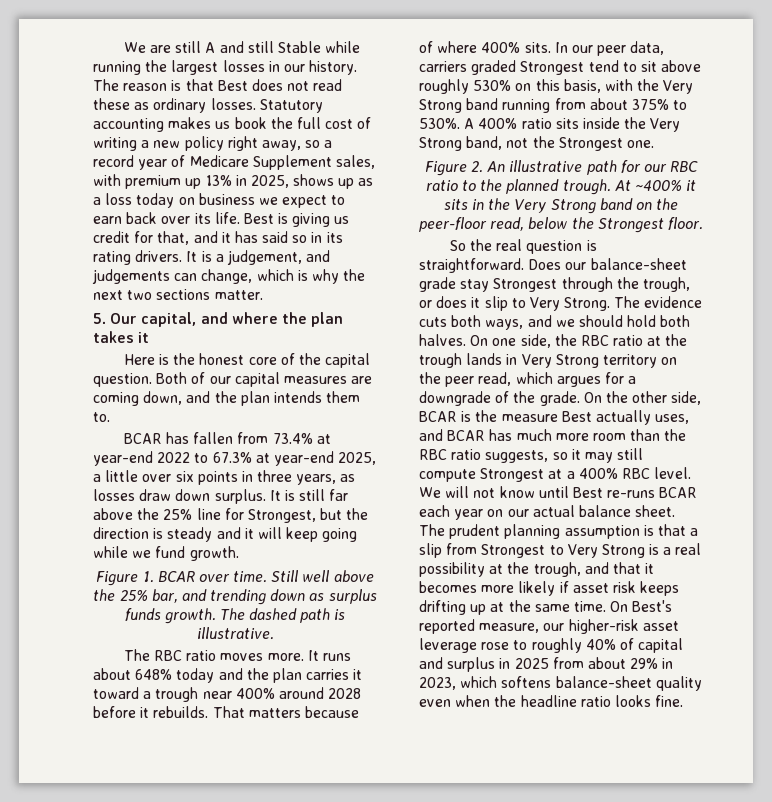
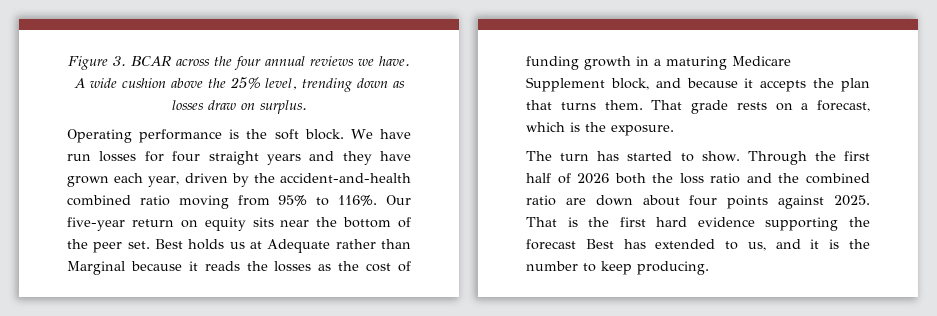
[123,41,361,53] [93,60,358,75] [93,79,343,91] [93,98,323,113] [93,117,372,132] [93,136,333,151] [93,155,375,170] [93,174,374,189] [93,193,346,208] [93,212,350,227] [93,231,343,245] [93,250,331,265] [92,269,366,284] [93,289,263,300] [93,312,344,327] [93,331,150,343] [123,353,371,368] [93,372,373,387] [93,391,361,406] [93,412,110,422] [123,432,331,444] [93,451,377,466] [93,470,356,485] [93,489,349,504] [93,508,369,523] [93,527,358,542] [93,546,239,561] [96,570,374,586] [93,589,377,605] [124,608,346,624] [196,627,274,640] [123,649,351,661] [93,668,363,683] [93,687,362,702] [93,706,359,718] [419,41,665,56] [419,60,702,75] [419,79,694,94] [419,98,688,113] [419,117,681,132] [419,136,654,151] [424,160,699,176] [425,179,697,195] [443,198,679,214] [419,217,703,233] [449,239,597,254] [419,258,687,273] [419,277,690,292] [419,296,703,311] [419,315,691,330] [419,334,688,348] [419,353,678,368] [419,372,637,387] [419,391,702,406] [419,410,690,425] [419,429,687,441] [419,448,644,463] [419,467,692,482] [419,486,698,498] [419,505,676,520] [419,524,699,539] [419,543,702,558] [419,562,655,577] [419,581,680,596] [419,600,673,615] [419,619,679,634] [419,638,684,653] [419,657,674,672] [419,676,702,691] [419,695,684,707] We are still A and still Stable while running the largest losses in our history. The reason is that Best does not read these as ordinary losses. Statutory accounting makes us book the full cost of writing a new policy right away, so a record year of Medicare Supplement sales, with premium up 13% in 2025, shows up as a loss today on business we expect to earn back over its life. Best is giving us credit for that, and it has said so in its rating drivers. It is a judgement, and judgements can change, which is why the next two sections matter. // 5. Our capital, and where the plan takes it // Here is the honest core of the capital question. Both of our capital measures are coming down, and the plan intends them to. // BCAR has fallen from 73.4% at year-end 2022 to 67.3% at year-end 2025, a little over six points in three years, as losses draw down surplus. It is still far above the 25% line for Strongest, but the direction is steady and it will keep going while we fund growth. // Figure 1. BCAR over time. Still well above the 25% bar, and trending down as surplus funds growth. The dashed path is illustrative. // The RBC ratio moves more. It runs about 648% today and the plan carries it toward a trough near 400% around 2028 before it rebuilds. That matters because of where 400% sits. In our peer data, carriers graded Strongest tend to sit above roughly 530% on this basis, with the Very Strong band running from about 375% to 530%. A 400% ratio sits inside the Very Strong band, not the Strongest one. // Figure 2. An illustrative path for our RBC ratio to the planned trough. At ~400% it sits in the Very Strong band on the peer-floor read, below the Strongest floor. // So the real question is straightforward. Does our balance-sheet grade stay Strongest through the trough, or does it slip to Very Strong. The evidence cuts both ways, and we should hold both halves. On one side, the RBC ratio at the trough lands in Very Strong territory on the peer read, which argues for a downgrade of the grade. On the other side, BCAR is the measure Best actually uses, and BCAR has much more room than the RBC ratio suggests, so it may still compute Strongest at a 400% RBC level. We will not know until Best re-runs BCAR each year on our actual balance sheet. The prudent planning assumption is that a slip from Strongest to Very Strong is a real possibility at the trough, and that it becomes more likely if asset risk keeps drifting up at the same time. On Best's reported measure, our higher-risk asset leverage rose to roughly 40% of capital and surplus in 2025 from about 29% in 2023, which softens balance-sheet quality even when the headline ratio looks fine. -> [68,56,410,70] [73,77,405,92] [171,100,307,114] [67,129,411,143] [67,151,411,165] [67,173,411,187] [67,195,411,209] [67,217,411,231] [67,239,411,253] [67,261,412,275] [526,56,791,70] [526,77,870,92] [526,100,870,114] [526,122,674,136] [526,151,870,165] [526,173,870,184] [526,195,870,209] [526,217,870,231] [526,239,870,251] [526,261,709,275] Figure 3. BCAR across the four annual reviews we have. A wide cushion above the 25% level, trending down as losses draw on surplus. // Operating performance is the soft block. We have run losses for four straight years and they have grown each year, driven by the accident-and-health combined ratio moving from 95% to 116%. Our five-year return on equity sits near the bottom of the peer set. Best holds us at Adequate rather than Marginal because it reads the losses as the cost of funding growth in a maturing Medicare Supplement block, and because it accepts the plan that turns them. That grade rests on a forecast, which is the exposure. // The turn has started to show. Through the first half of 2026 both the loss ratio and the combined ratio are down about four points against 2025. That is the first hard evidence supporting the forecast Best has extended to us, and it is the number to keep producing.

